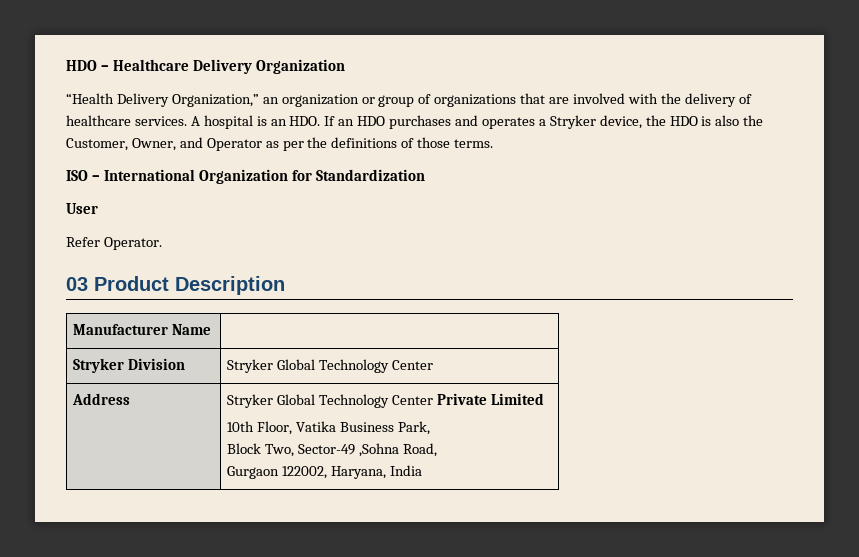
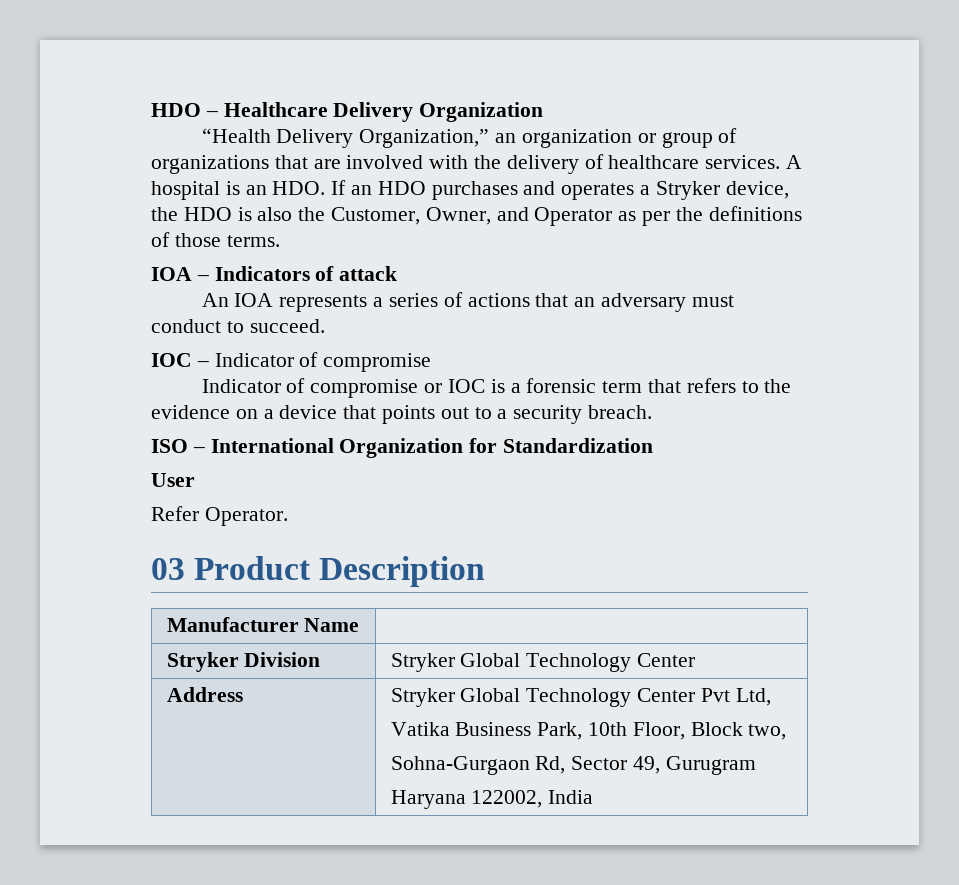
(494, 143) none -> [151,266,398,281] [201,292,734,312] [151,319,325,333] [151,352,432,372] [201,378,792,398] [151,405,653,424] // IOA – Indicators of attack // An IOA represents a series of actions that an adversary must conduct to succeed. // IOC – Indicator of compromise // Indicator of compromise or IOC is a forensic term that refers to the evidence on a device that points out to a security breach.
[436,393,544,405] [227,421,293,435] Private Limited // 10th Floor, -> [700,688,771,706] Pvt Ltd, //
[227,443,437,457] [227,466,387,479] // Block Two, Sector-49 ,Sohna Road, // Gurgaon 122002, Haryana, -> [587,722,787,740] [390,756,756,775] [390,790,543,809] 10th Floor, Block two, // Sohna-Gurgaon Rd, Sector 49, Gurugram // Haryana 122002,

